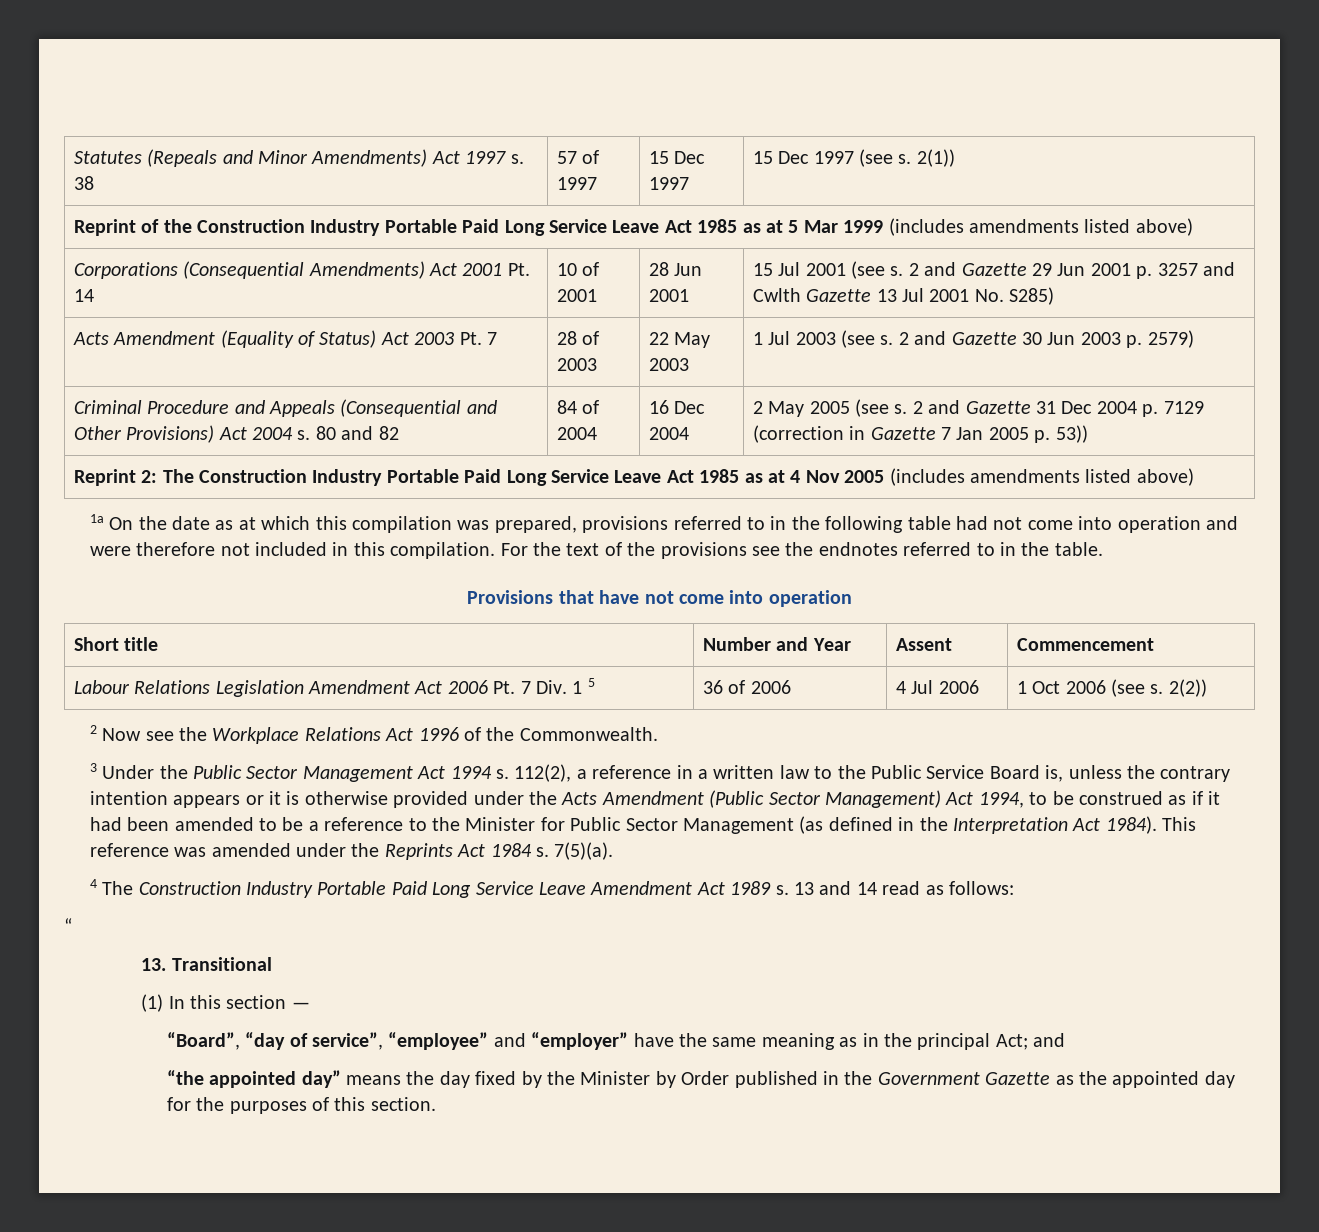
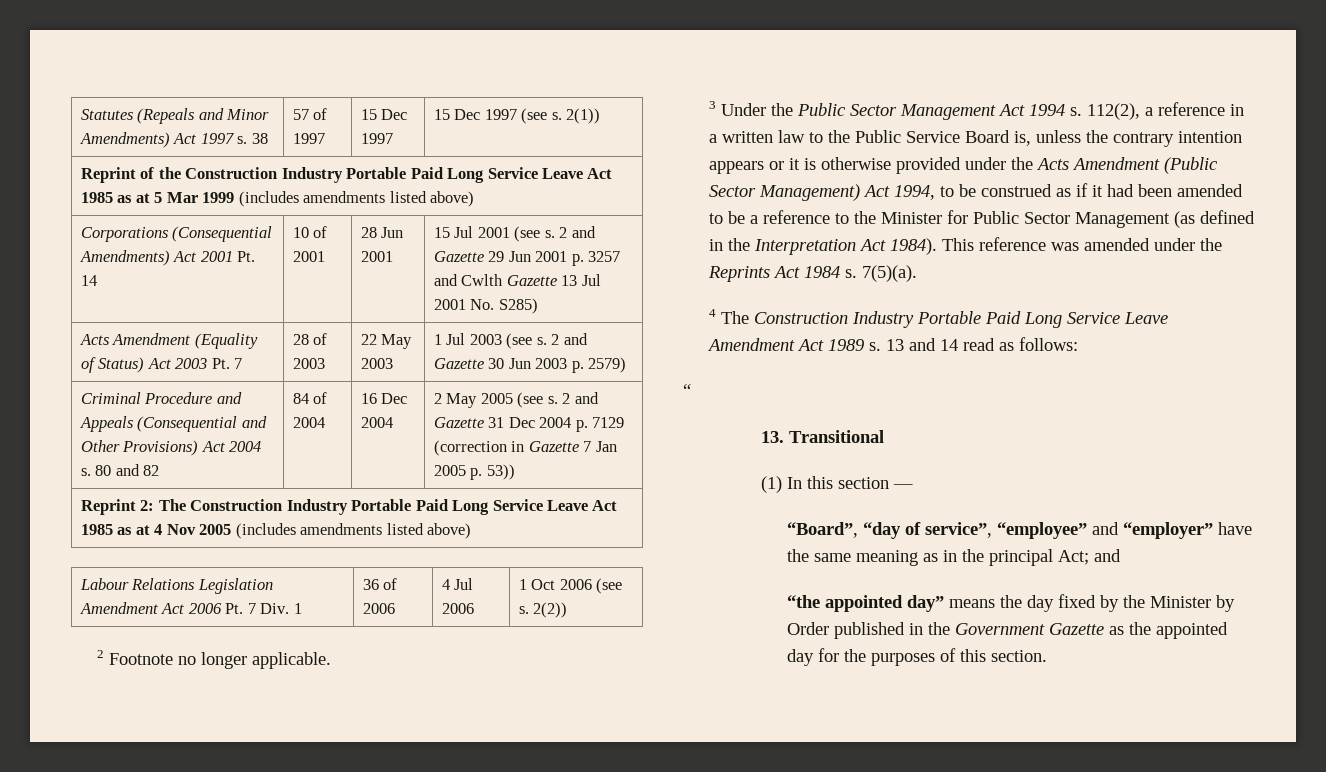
[89,514,1238,533] [89,542,1103,559] [467,590,852,607] [73,637,159,651] [702,637,851,651] [895,638,952,651] [1016,638,1154,651] // 1a On the date as at which this compilation was prepared, provisions referred to in the following table had not come into operation and were therefore not included in this compilation. For the text of the provisions see the endnotes referred to in the table. // Provisions that have not come into operation // Short title | Number and Year | Assent | Commencement -> (472, 531) none
[587,678,595,687] 5 -> (302, 608) none
[102,727,658,744] Now see the Workplace Relations Act 1996 of the Commonwealth. -> [109,652,332,669] Footnote no longer applicable.

